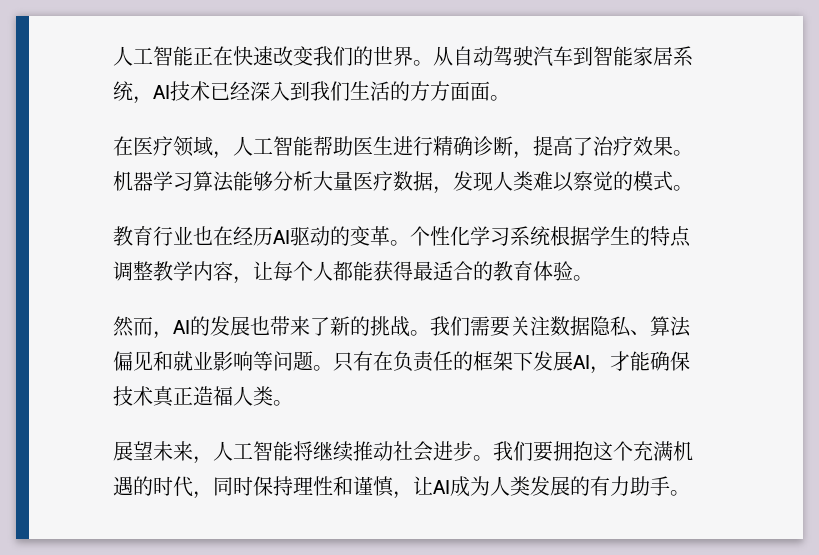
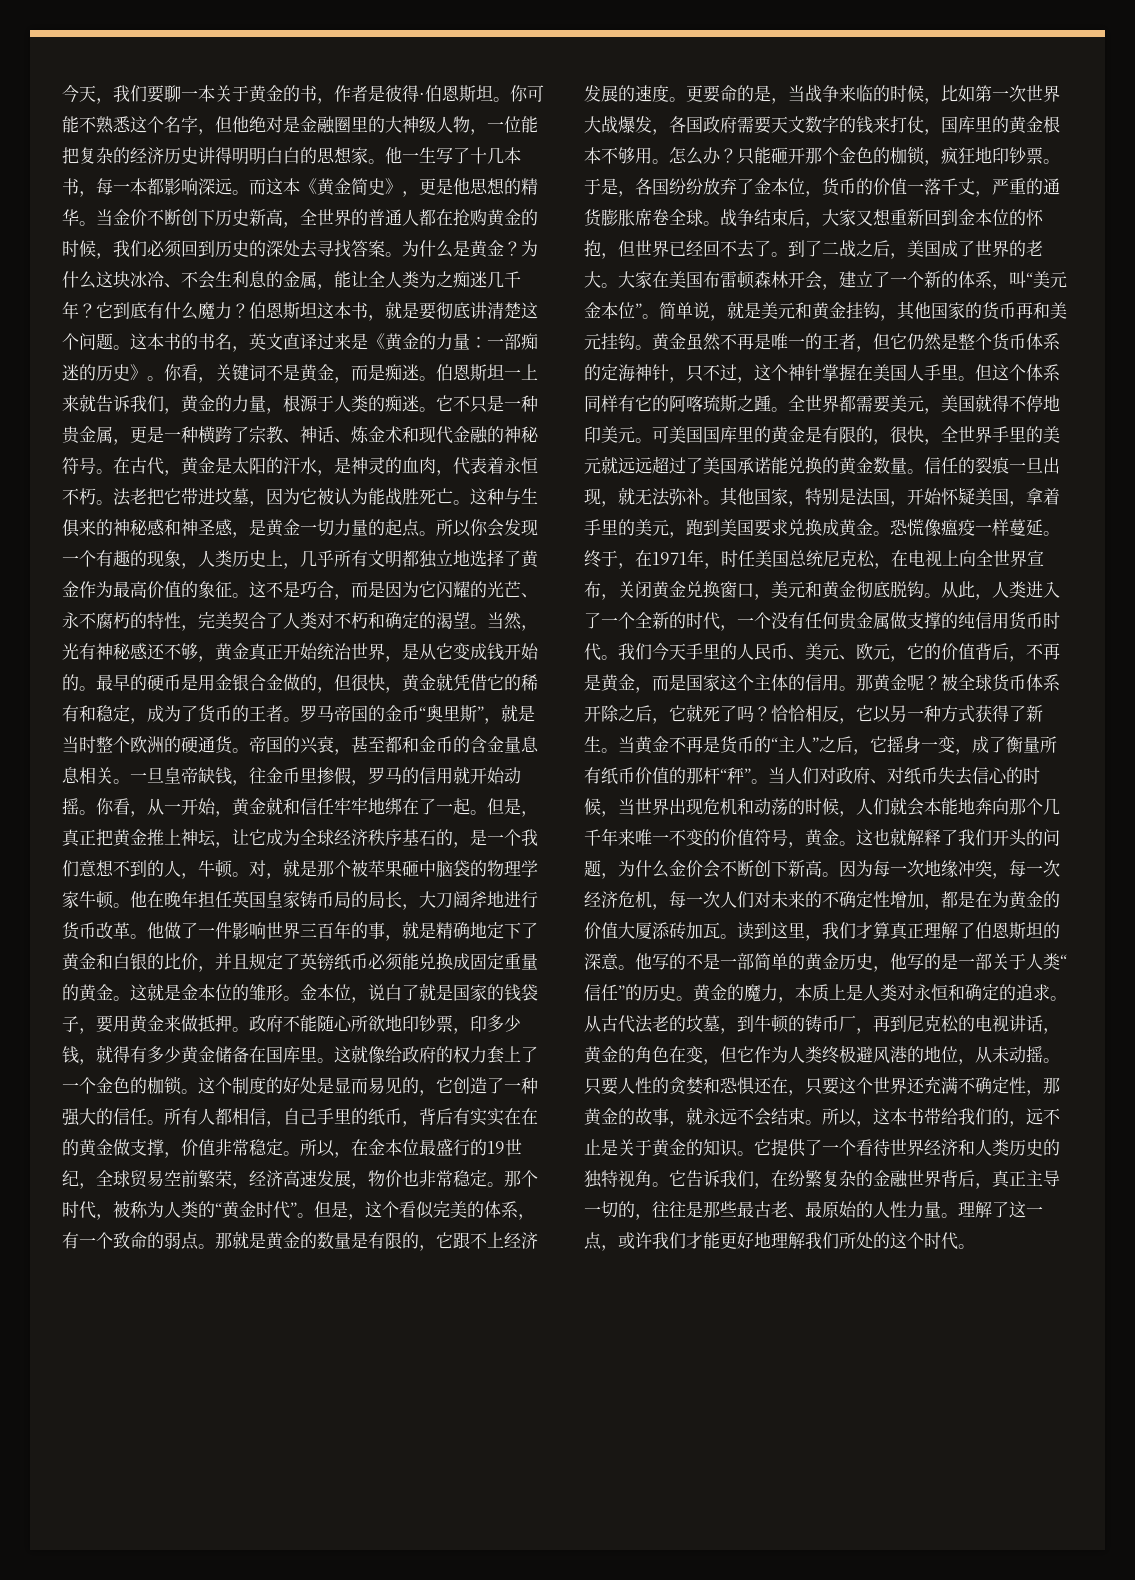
[113,46,693,66] [113,81,510,104] [113,136,693,159] [113,171,693,194] [113,226,691,247] [113,261,593,284] [113,316,691,339] [113,351,690,374] [113,386,293,407] [113,441,693,464] [113,476,670,499] 人工智能正在快速改变我们的世界。从自动驾驶汽车到智能家居系统，AI技术已经深入到我们生活的方方面面。 // 在医疗领域，人工智能帮助医生进行精确诊断，提高了治疗效果。机器学习算法能够分析大量医疗数据，发现人类难以察觉的模式。 // 教育行业也在经历AI驱动的变革。个性化学习系统根据学生的特点调整教学内容，让每个人都能获得最适合的教育体验。 // 然而，AI的发展也带来了新的挑战。我们需要关注数据隐私、算法偏见和就业影响等问题。只有在负责任的框架下发展AI，才能确保技术真正造福人类。 // 展望未来，人工智能将继续推动社会进步。我们要拥抱这个充满机遇的时代，同时保持理性和谨慎，让AI成为人类发展的有力助手 -> [62,84,544,104] [62,116,538,135] [62,147,521,165] [62,178,538,197] [62,209,538,228] [62,240,538,259] [62,271,521,290] [62,301,538,321] [62,333,538,352] [62,364,538,383] [62,394,538,414] [62,426,539,445] [62,457,538,476] [62,488,538,507] [62,519,538,538] [62,549,539,569] [62,581,538,600] [62,611,538,631] [62,643,539,662] [62,673,538,693] [62,704,535,724] [62,736,539,755] [62,766,521,786] [62,797,538,817] [62,829,538,848] [62,859,538,879] [62,890,538,910] [62,921,538,941] [62,953,538,972] [62,983,538,1003] [62,1015,521,1034] [62,1045,538,1065] [62,1076,538,1096] [62,1108,538,1127] [62,1139,522,1158] [62,1170,538,1189] [62,1201,535,1220] [62,1231,538,1251] [584,85,1060,104] [584,116,1060,135] [584,146,1060,166] [584,178,1060,197] [584,208,1044,228] [584,240,1043,259] [584,270,1067,290] [584,301,1067,321] [584,333,1060,352] [584,364,1060,383] [584,394,1060,414] [584,426,1060,445] [584,456,1060,475] [584,487,1060,507] [584,519,1060,538] [584,549,1044,569] [584,581,1060,600] [584,612,1060,631] [584,642,1060,662] [584,674,1060,693] [584,704,1043,724] [584,736,1057,755] [584,767,1040,785] [584,797,1060,817] [584,828,1060,848] [584,860,1060,879] [584,891,1060,910] [584,922,1060,941] [584,953,1067,972] [584,984,1067,1003] [584,1014,1060,1034] [584,1045,1060,1065] [584,1076,1060,1096] [584,1107,1060,1127] [584,1139,1060,1157] [584,1170,1060,1189] [584,1201,1043,1220] [584,1232,958,1251] 今天，我们要聊一本关于黄金的书，作者是彼得·伯恩斯坦。你可能不熟悉这个名字，但他绝对是金融圈里的大神级人物，一位能把复杂的经济历史讲得明明白白的思想家。他一生写了十几本书，每一本都影响深远。而这本《黄金简史》，更是他思想的精华。当金价不断创下历史新高，全世界的普通人都在抢购黄金的时候，我们必须回到历史的深处去寻找答案。为什么是黄金？为什么这块冰冷、不会生利息的金属，能让全人类为之痴迷几千年？它到底有什么魔力？伯恩斯坦这本书，就是要彻底讲清楚这个问题。这本书的书名，英文直译过来是《黄金的力量：一部痴迷的历史》。你看，关键词不是黄金，而是痴迷。伯恩斯坦一上来就告诉我们，黄金的力量，根源于人类的痴迷。它不只是一种贵金属，更是一种横跨了宗教、神话、炼金术和现代金融的神秘符号。在古代，黄金是太阳的汗水，是神灵的血肉，代表着永恒不朽。法老把它带进坟墓，因为它被认为能战胜死亡。这种与生俱来的神秘感和神圣感，是黄金一切力量的起点。所以你会发现一个有趣的现象，人类历史上，几乎所有文明都独立地选择了黄金作为最高价值的象征。这不是巧合，而是因为它闪耀的光芒、永不腐朽的特性，完美契合了人类对不朽和确定的渴望。当然，光有神秘感还不够，黄金真正开始统治世界，是从它变成钱开始的。最早的硬币是用金银合金做的，但很快，黄金就凭借它的稀有和稳定，成为了货币的王者。罗马帝国的金币“奥里斯”，就是当时整个欧洲的硬通货。帝国的兴衰，甚至都和金币的含金量息息相关。一旦皇帝缺钱，往金币里掺假，罗马的信用就开始动摇。你看，从一开始，黄金就和信任牢牢地绑在了一起。但是，真正把黄金推上神坛，让它成为全球经济秩序基石的，是一个我们意想不到的人，牛顿。对，就是那个被苹果砸中脑袋的物理学家牛顿。他在晚年担任英国皇家铸币局的局长，大刀阔斧地进行货币改革。他做了一件影响世界三百年的事，就是精确地定下了黄金和白银的比价，并且规定了英镑纸币必须能兑换成固定重量的黄金。这就是金本位的雏形。金本位，说白了就是国家的钱袋子，要用黄金来做抵押。政府不能随心所欲地印钞票，印多少钱，就得有多少黄金储备在国库里。这就像给政府的权力套上了一个金色的枷锁。这个制度的好处是显而易见的，它创造了一种强大的信任。所有人都相信，自己手里的纸币，背后有实实在在的黄金做支撑，价值非常稳定。所以，在金本位最盛行的19世纪，全球贸易空前繁荣，经济高速发展，物价也非常稳定。那个时代，被称为人类的“黄金时代”。但是，这个看似完美的体系，有一个致命的弱点。那就是黄金的数量是有限的，它跟不上经济发展的速度。更要命的是，当战争来临的时候，比如第一次世界大战爆发，各国政府需要天文数字的钱来打仗，国库里的黄金根本不够用。怎么办？只能砸开那个金色的枷锁，疯狂地印钞票。于是，各国纷纷放弃了金本位，货币的价值一落千丈，严重的通货膨胀席卷全球。战争结束后，大家又想重新回到金本位的怀抱，但世界已经回不去了。到了二战之后，美国成了世界的老大。大家在美国布雷顿森林开会，建立了一个新的体系，叫“美元金本位”。简单说，就是美元和黄金挂钩，其他国家的货币再和美元挂钩。黄金虽然不再是唯一的王者，但它仍然是整个货币体系的定海神针，只不过，这个神针掌握在美国人手里。但这个体系同样有它的阿喀琉斯之踵。全世界都需要美元，美国就得不停地印美元。可美国国库里的黄金是有限的，很快，全世界手里的美元就远远超过了美国承诺能兑换的黄金数量。信任的裂痕一旦出现，就无法弥补。其他国家，特别是法国，开始怀疑美国，拿着手里的美元，跑到美国要求兑换成黄金。恐慌像瘟疫一样蔓延。终于，在1971年，时任美国总统尼克松，在电视上向全世界宣布，关闭黄金兑换窗口，美元和黄金彻底脱钩。从此，人类进入了一个全新的时代，一个没有任何贵金属做支撑的纯信用货币时代。我们今天手里的人民币、美元、欧元，它的价值背后，不再是黄金，而是国家这个主体的信用。那黄金呢？被全球货币体系开除之后，它就死了吗？恰恰相反，它以另一种方式获得了新生。当黄金不再是货币的“主人”之后，它摇身一变，成了衡量所有纸币价值的那杆“秤”。当人们对政府、对纸币失去信心的时候，当世界出现危机和动荡的时候，人们就会本能地奔向那个几千年来唯一不变的价值符号，黄金。这也就解释了我们开头的问题，为什么金价会不断创下新高。因为每一次地缘冲突，每一次经济危机，每一次人们对未来的不确定性增加，都是在为黄金的价值大厦添砖加瓦。读到这里，我们才算真正理解了伯恩斯坦的深意。他写的不是一部简单的黄金历史，他写的是一部关于人类“信任”的历史。黄金的魔力，本质上是人类对永恒和确定的追求。从古代法老的坟墓，到牛顿的铸币厂，再到尼克松的电视讲话，黄金的角色在变，但它作为人类终极避风港的地位，从未动摇。只要人性的贪婪和恐惧还在，只要这个世界还充满不确定性，那黄金的故事，就永远不会结束。所以，这本书带给我们的，远不止是关于黄金的知识。它提供了一个看待世界经济和人类历史的独特视角。它告诉我们，在纷繁复杂的金融世界背后，真正主导一切的，往往是那些最古老、最原始的人性力量。理解了这一点，或许我们才能更好地理解我们所处的这个时代

